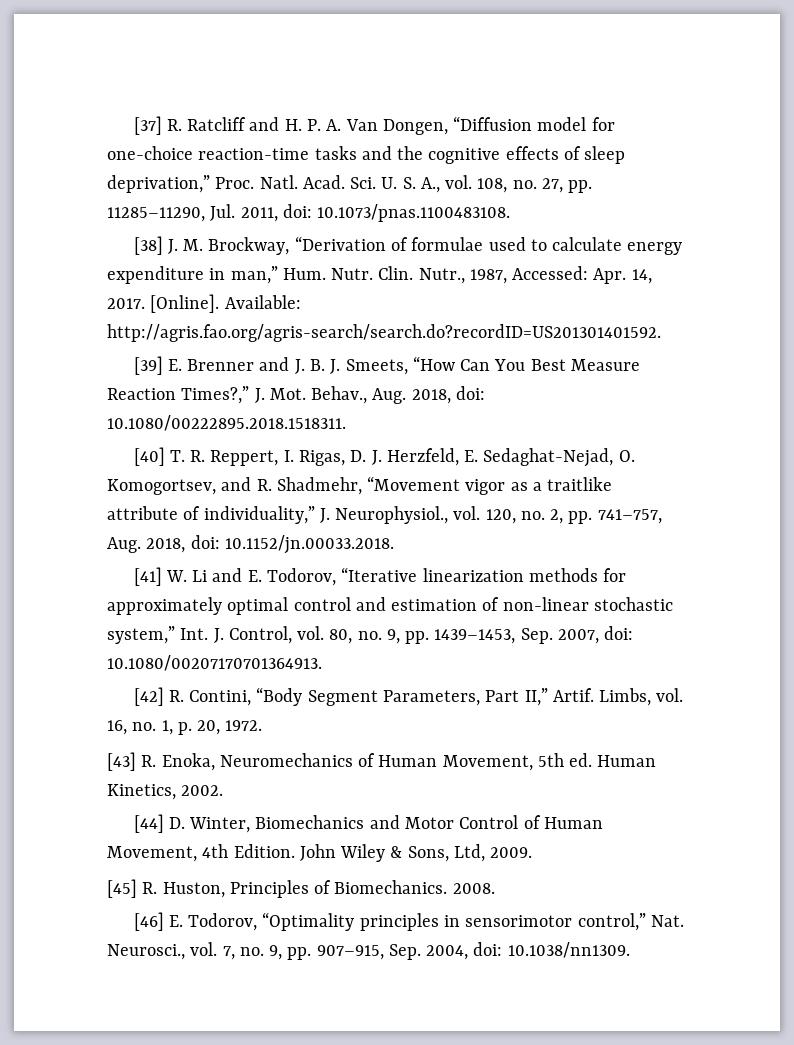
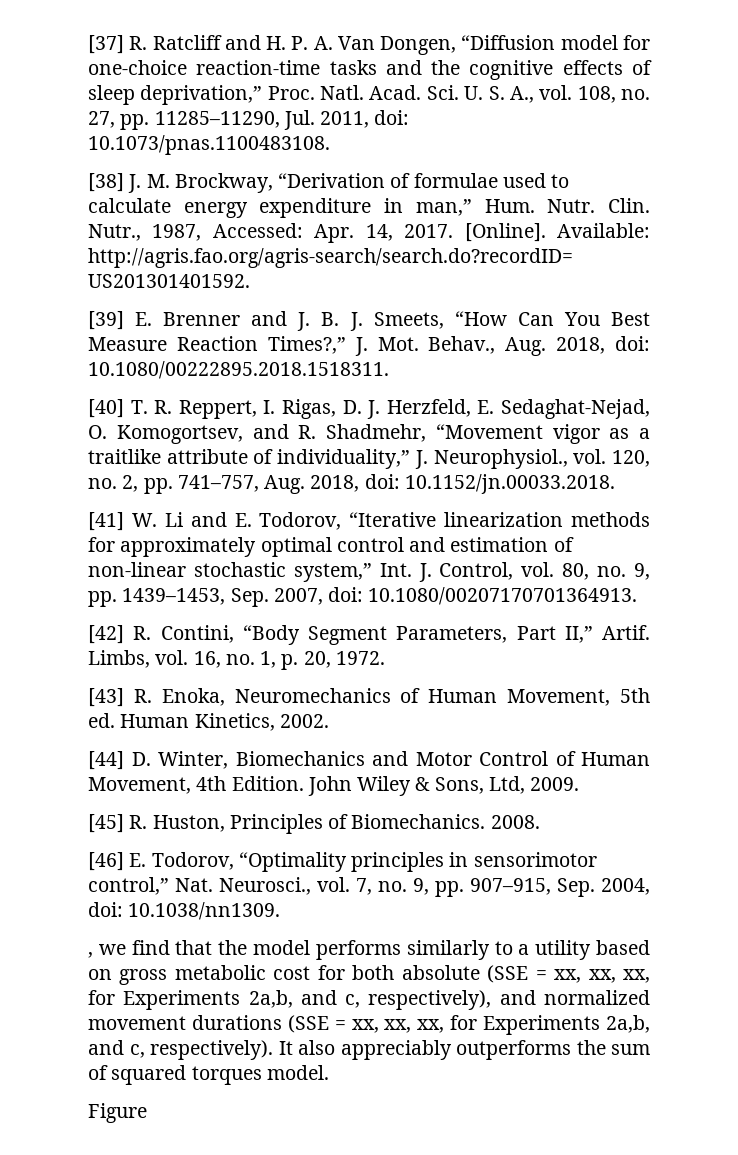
(630, 950) none -> [88,940,650,960] [88,965,650,985] [88,990,650,1010] [88,1015,651,1035] [88,1040,650,1060] [88,1065,329,1085] [88,1103,147,1123] // , we find that the model performs similarly to a utility based on gross metabolic cost for both absolute (SSE = xx, xx, xx, for Experiments 2a,b, and c, respectively), and normalized movement durations (SSE = xx, xx, xx, for Experiments 2a,b, and c, respectively). It also appreciably outperforms the sum of squared torques model. // Figure

